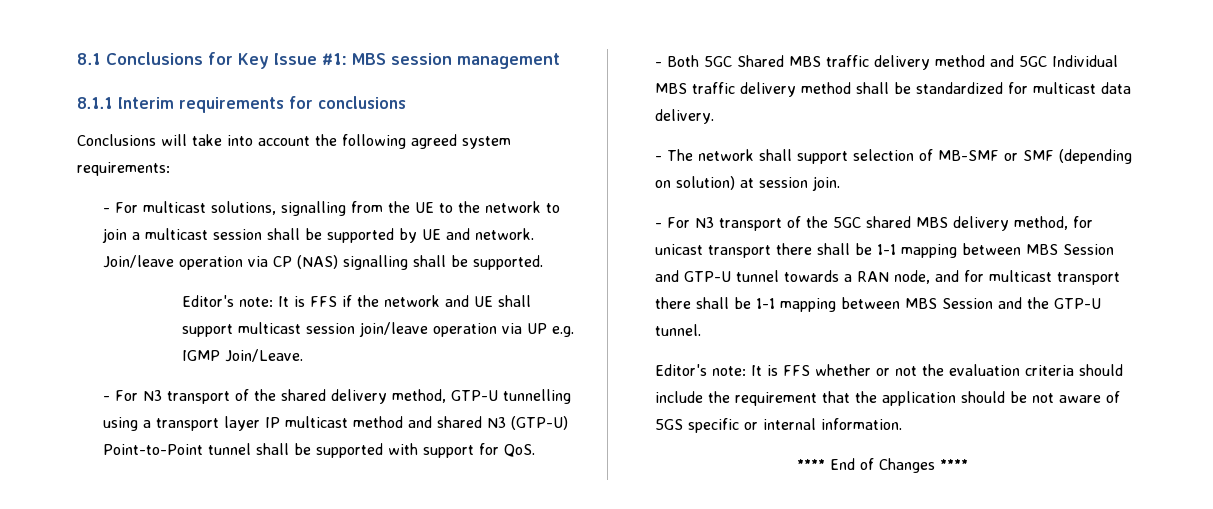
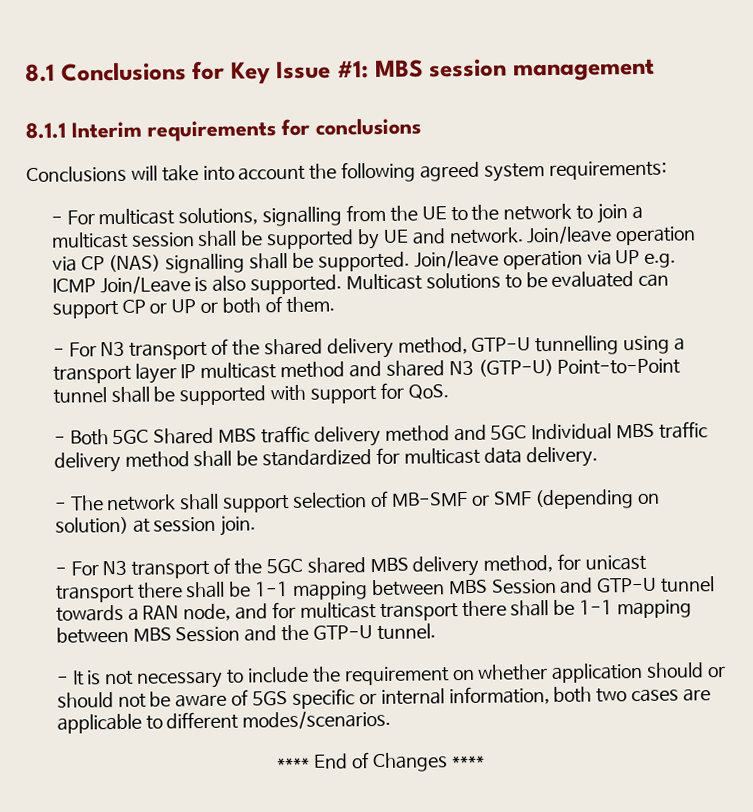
[182,295,532,307] [182,322,575,337] [182,349,304,362] // Editor's note: It is FFS if the network and UE shall support multicast session join/leave operation via UP e.g. IGMP Join/Leave. -> [413,249,677,270] [51,271,670,295] [51,296,335,319] Join/leave operation via UP e.g. ICMP Join/Leave is also supported. Multicast solutions to be evaluated can support CP or UP or both of them.
[655,364,1124,376] [655,391,1055,406] Editor's note: It is FFS whether or not the evaluation criteria should include the requirement that the application should be not -> [56,662,726,689] [56,691,172,709] - It is not necessary to include the requirement on whether application should or should not be
[821,418,903,430] information. -> [448,686,711,706] [56,709,392,734] information, both two cases are applicable to different modes/scenarios.

